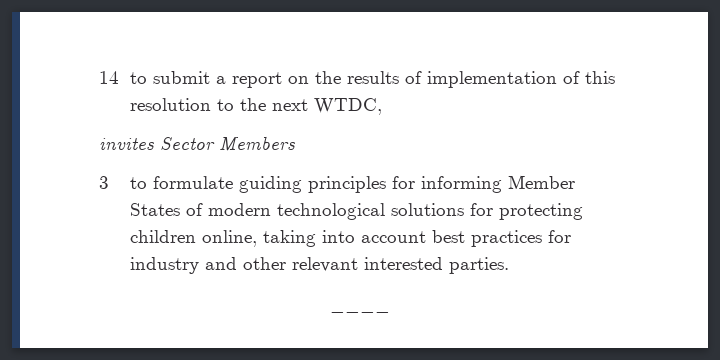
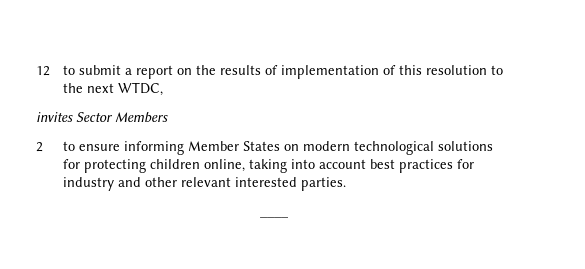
[99,71,119,84] 14 -> [36,66,50,76] 12
[99,176,416,193] 3 to formulate guiding principles for -> [36,141,120,152] 2 to ensure
[186,203,204,216] of -> [283,144,299,151] on

